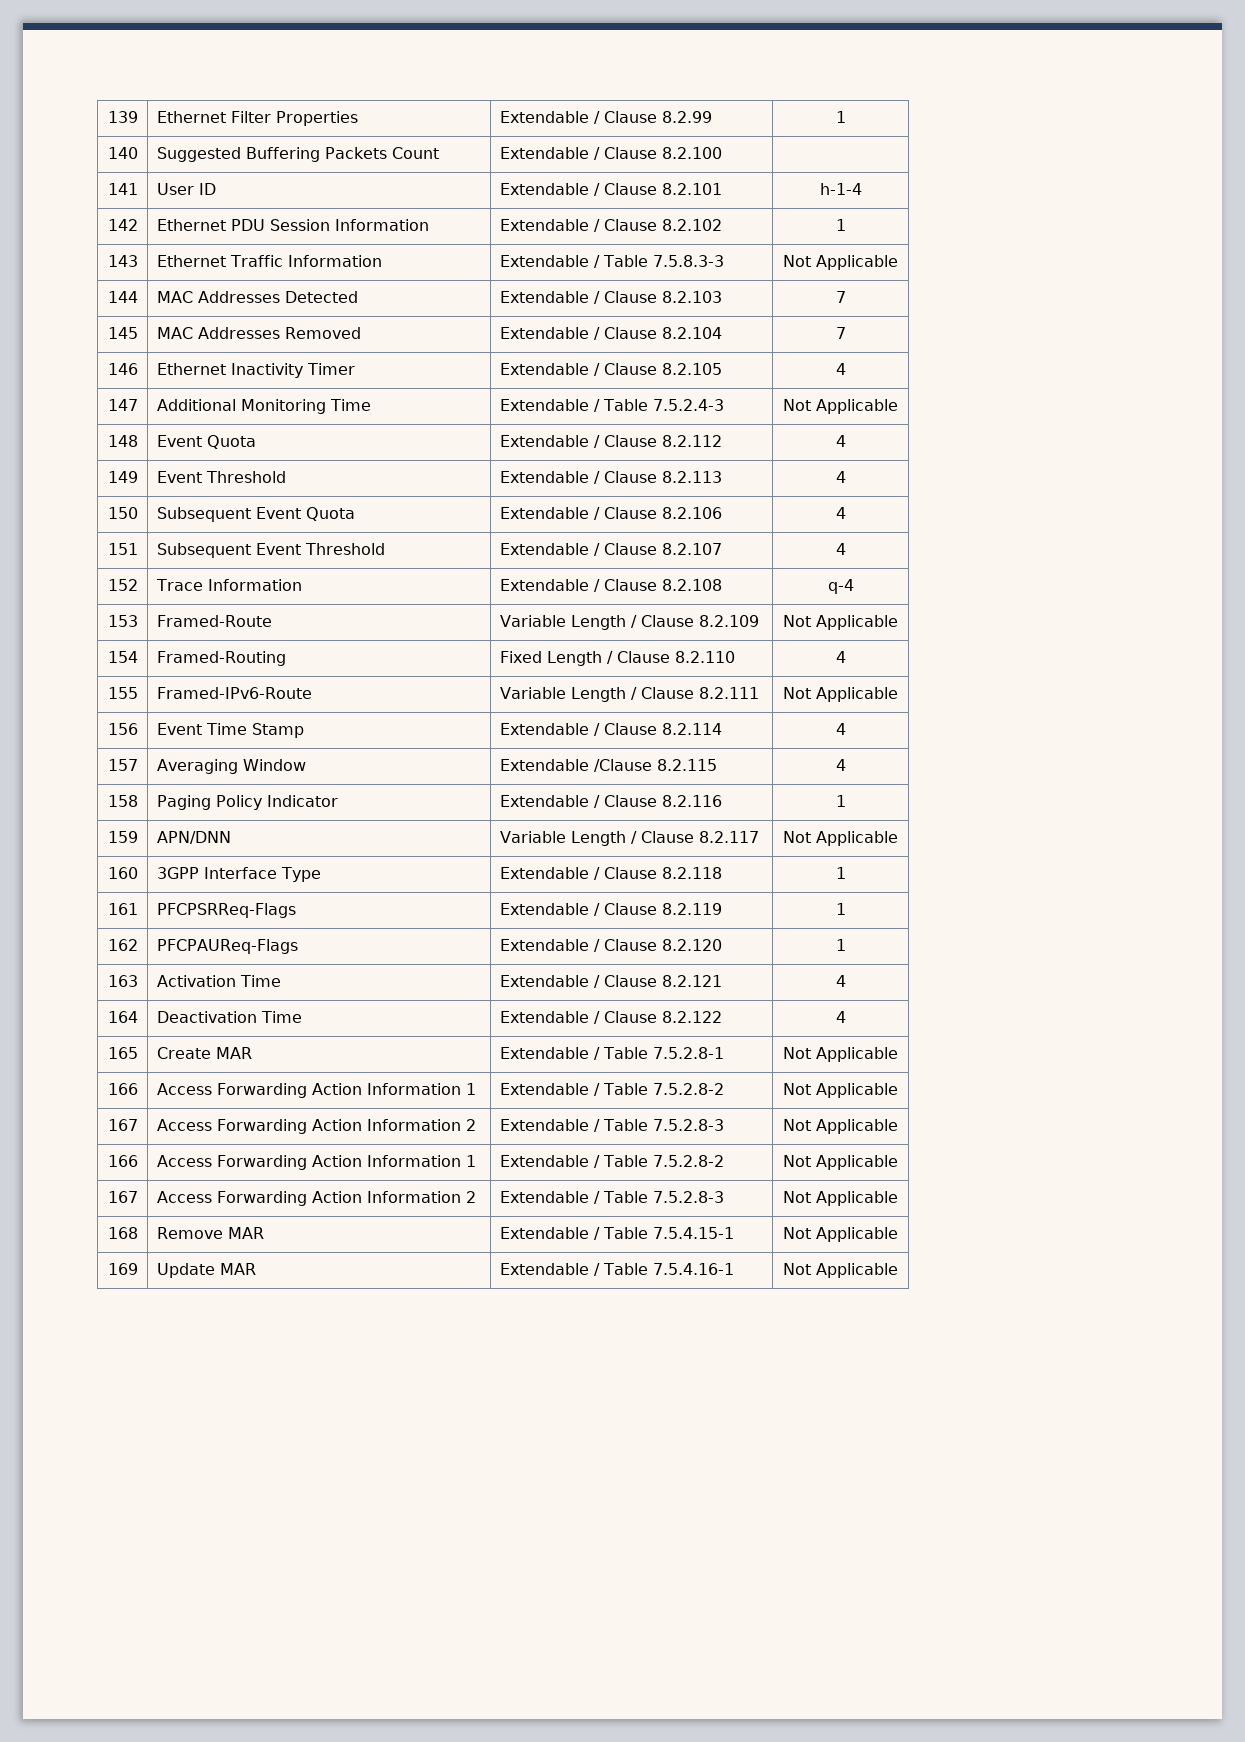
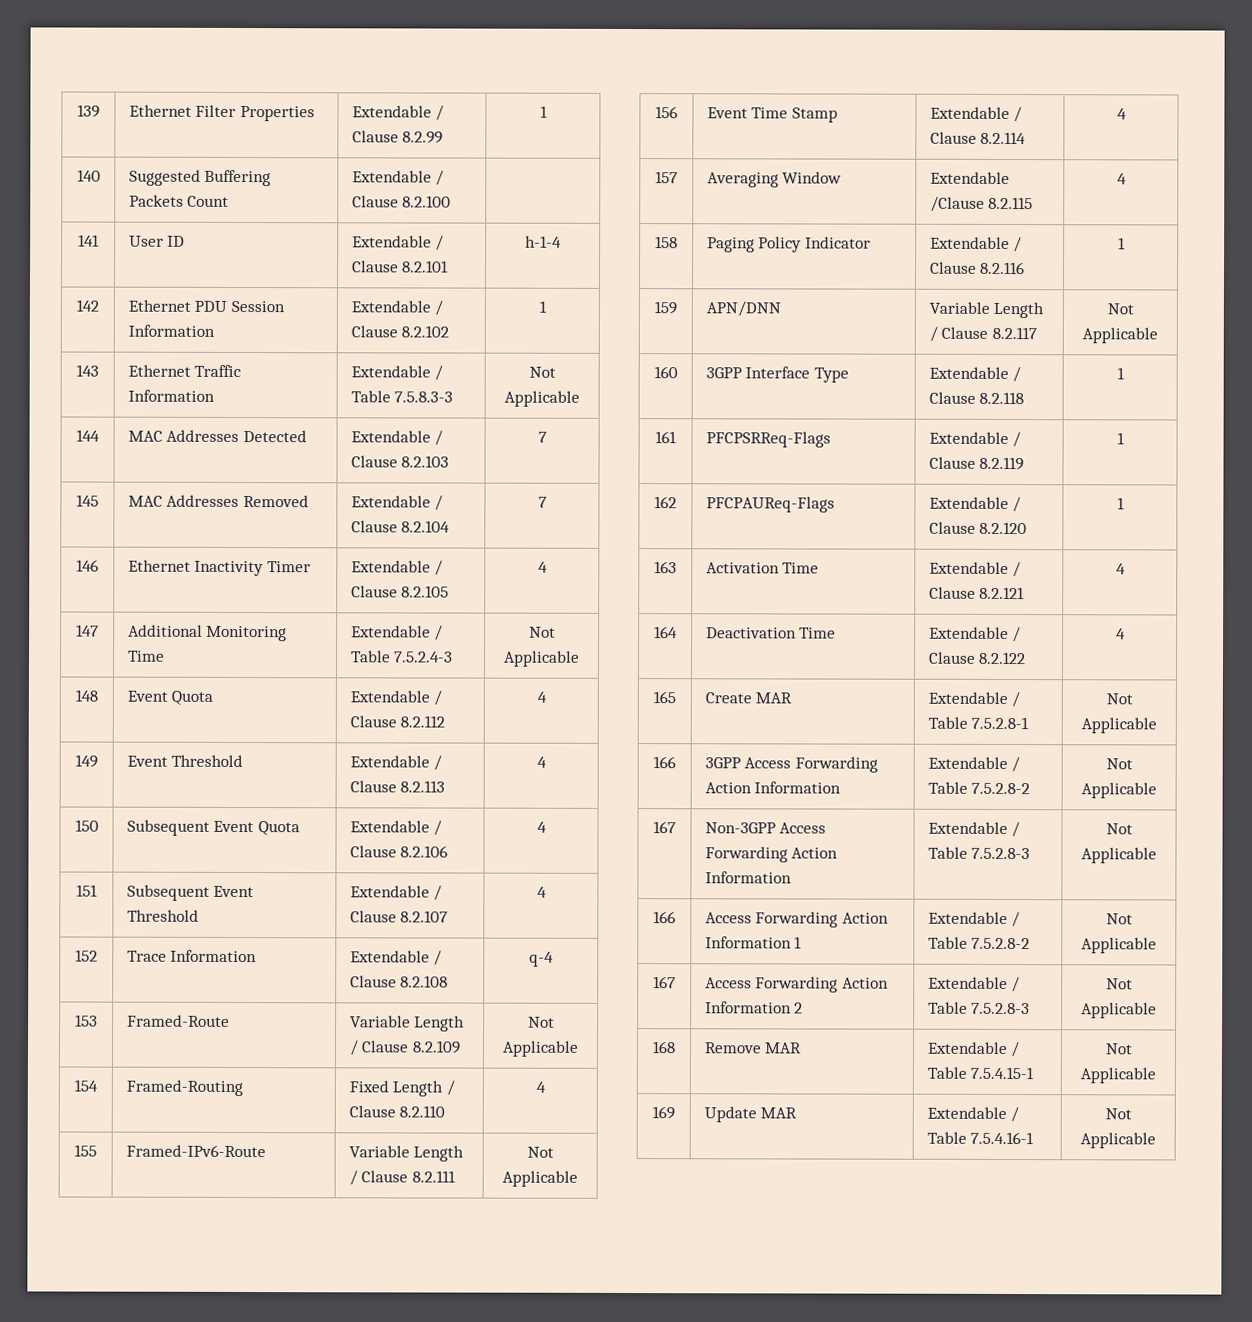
[156,1083,476,1098] [499,1083,724,1096] [783,1083,898,1098] [107,1119,138,1131] [156,1119,476,1134] Access Forwarding Action Information 1 | Extendable / Table 7.5.2.8-2 | Not Applicable // 167 | Access Forwarding Action Information 2 -> [704,756,878,773] [704,781,842,794] [927,756,1021,773] [927,781,1031,795] [1105,758,1133,770] [1081,782,1157,799] [653,821,676,834] [704,822,827,834] [704,846,839,863] [704,871,792,884] 3GPP Access Forwarding Action Information | Extendable / Table 7.5.2.8-2 | Not Applicable // 167 | Non-3GPP Access Forwarding Action Information

